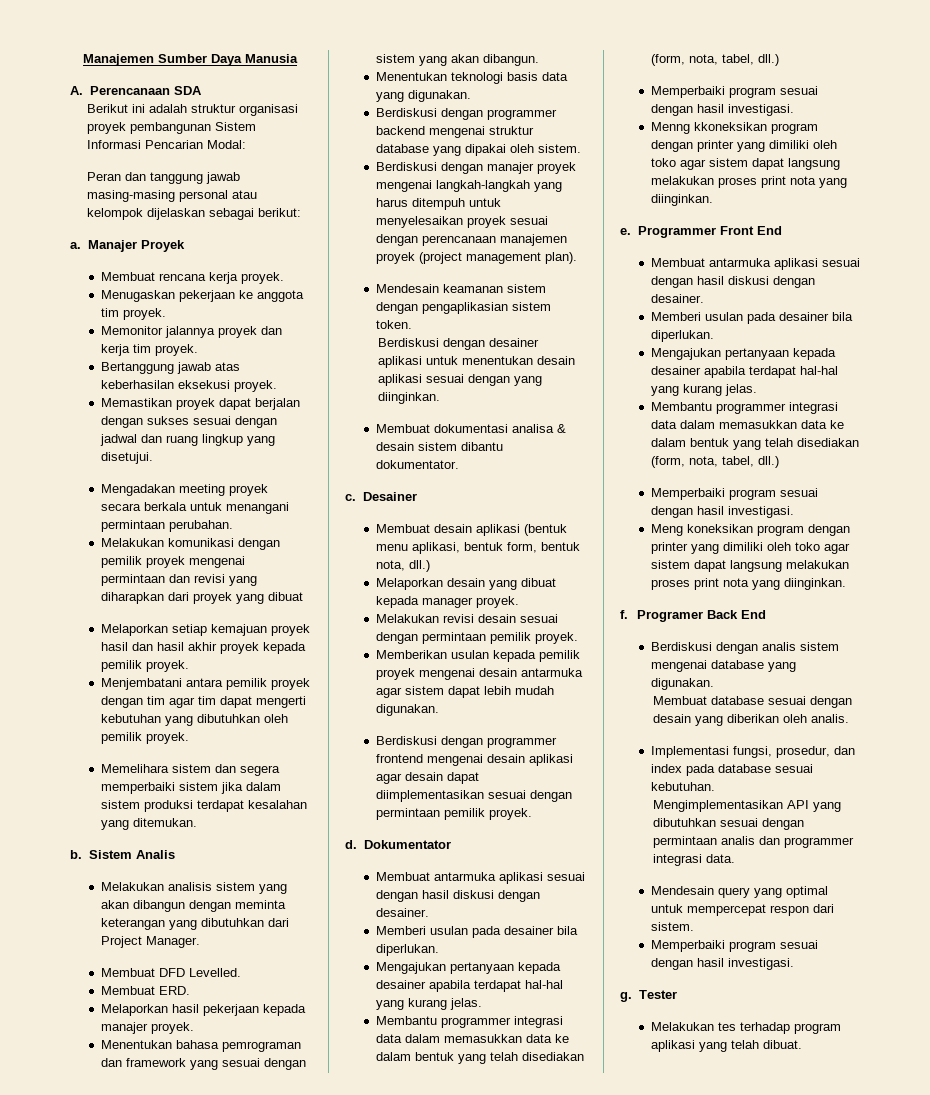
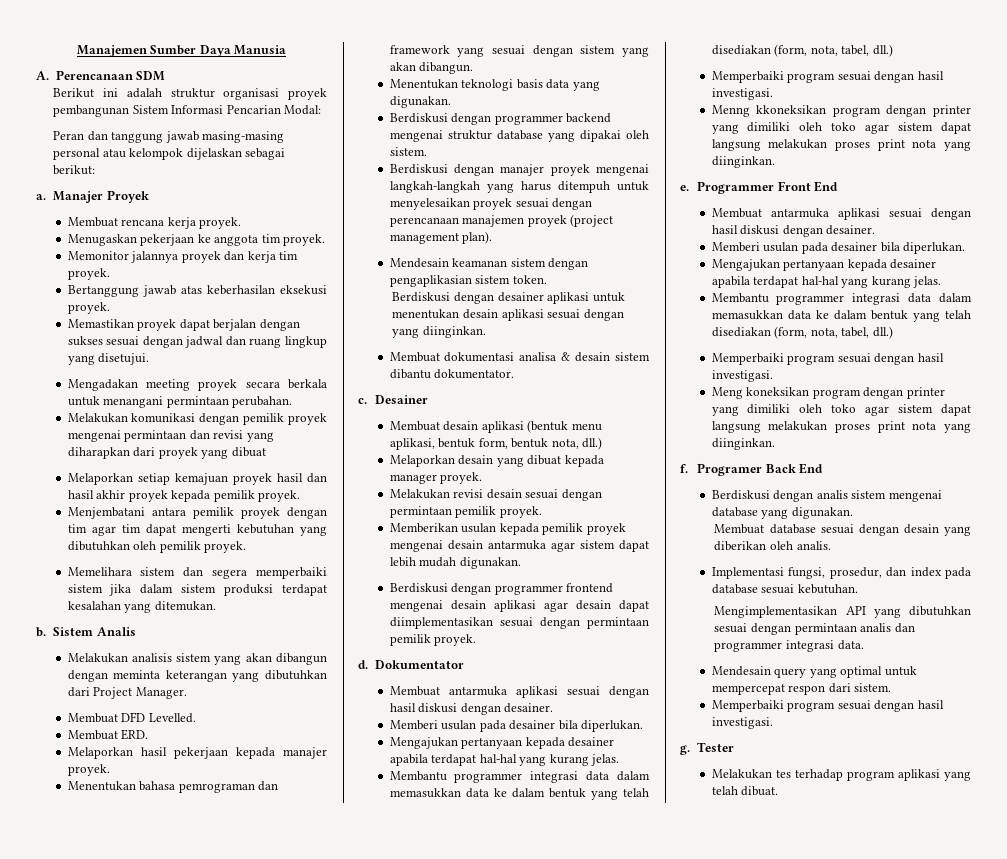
[173,86,202,95] SDA -> [136,71,166,81] SDM

